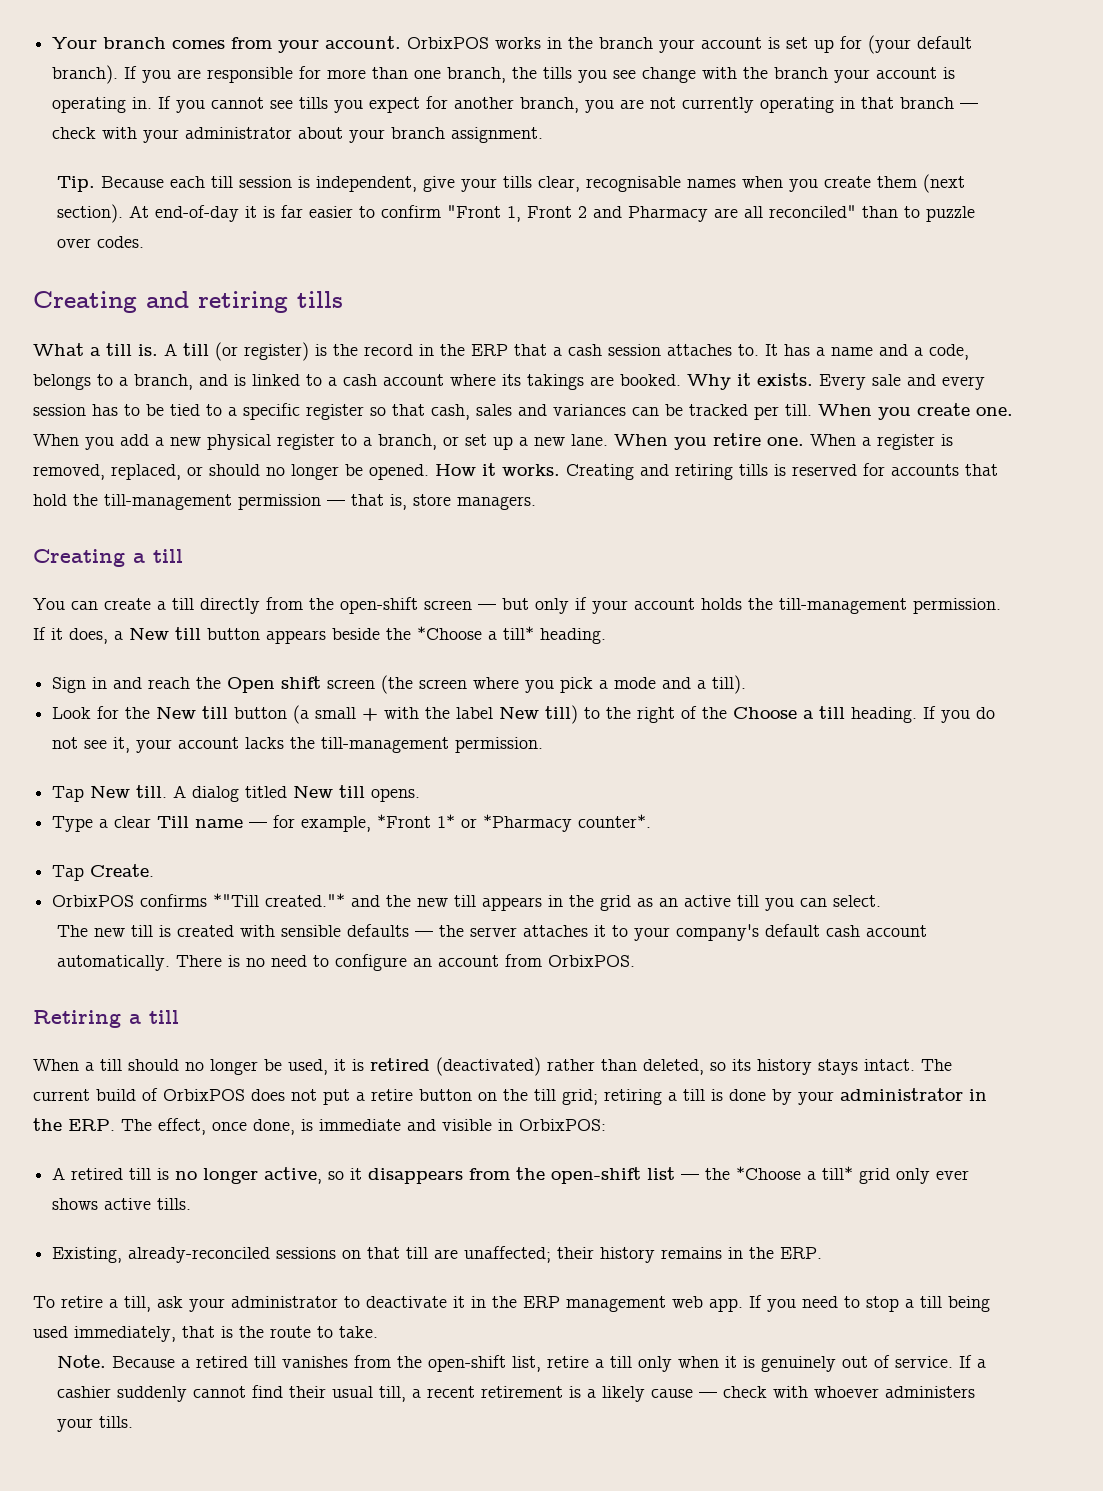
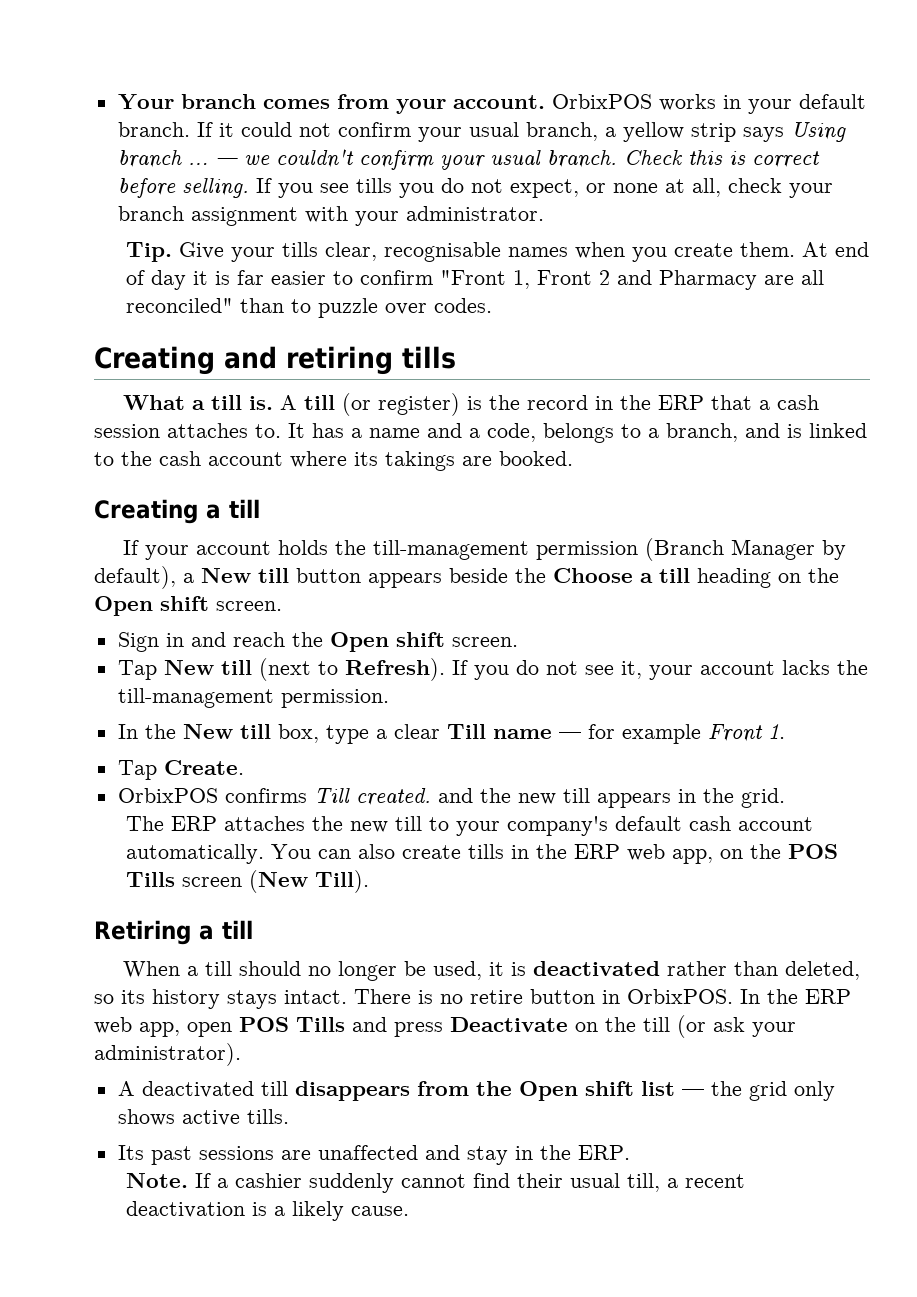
[568,35,973,54] [52,65,956,84] [52,96,979,113] [52,127,544,143] [56,176,455,192] the branch your account is set up for (your default branch). If you are responsible for more than one branch, the tills you see change with the branch your account is operating in. If you cannot see tills you expect for another branch, you are not currently operating in that branch — check with your administrator about your branch assignment. // Tip. Because each till session is independent, give -> [747,94,866,114] [117,122,846,142] [117,149,820,170] [117,178,833,198] [117,206,544,226] [125,242,224,262] your default branch. If it could not confirm your usual branch, a yellow strip says Using branch … — we couldn't confirm your usual branch. Check this is correct before selling. If you see tills you do not expect, or none at all, check your branch assignment with your administrator. // Tip. Give
[876,174,965,193] [56,204,239,223] them (next section). At end-of-day -> [739,242,869,257] [125,270,186,290] them. At end of day
[328,377,337,386] a -> [121,451,152,466] the
[687,373,985,390] [33,403,1013,420] [33,433,953,450] [33,463,998,480] [33,494,536,510] [33,549,183,567] [33,597,587,614] Why it exists. Every sale and every session has to be tied to a specific register so that cash, sales and variances can be tracked per till. When you create one. When you add a new physical register to a branch, or set up a new lane. When you retire one. When a register is removed, replaced, or should no longer be opened. How it works. Creating and retiring tills is reserved for accounts that hold the till-management permission — that is, store managers. // Creating a till // You can create a till directly from the open-shift screen — but only if -> [94,499,260,524] [122,540,139,555] // Creating a till // If
[913,598,1001,614] [33,627,108,644] permission. If it does, -> [535,538,846,561] [94,566,176,589] permission (Branch Manager by default),
[417,626,606,644] *Choose a till* heading. -> [553,568,839,588] [94,596,282,616] Choose a till heading on the Open shift screen.
[327,675,747,694] [52,705,918,724] screen (the screen where you pick a mode and a till). // Look for the New till button (a small + with the label New till) to the right of the Choose a till heading. -> [451,637,518,647] [117,658,445,681] screen. // Tap New till (next to Refresh).
[52,785,421,802] [52,816,94,832] Tap New till. A dialog titled New till opens. // Type -> [117,724,369,744] In the New till box, type
[301,814,652,832] example, *Front 1* or *Pharmacy counter*. -> [621,724,785,744] example Front 1.
[213,893,346,907] *"Till created."* -> [313,788,431,806] Till created.
[600,895,882,911] [56,924,606,937] grid as an active till you can select. // The new till is created with sensible defaults — the server attaches it -> [740,788,785,808] [125,816,422,833] grid. // The ERP attaches the new till
[175,954,635,971] There is no need to configure an account from OrbixPOS. -> [270,844,838,864] [125,870,369,893] You can also create tills in the ERP web app, on the POS Tills screen (New Till).
[370,1057,541,1076] retired (deactivated) -> [532,961,660,976] deactivated
[921,1059,952,1071] [33,1088,987,1105] [33,1118,606,1135] [52,1167,363,1184] The current build of OrbixPOS does not put a retire button on the till grid; retiring a till is done by your administrator in the ERP. The effect, once done, is immediate and visible in OrbixPOS: // A retired till is no longer active, so it -> [354,989,851,1004] [94,1015,796,1038] [94,1043,241,1066] [117,1081,288,1098] There is no retire button in OrbixPOS. In the ERP web app, open POS Tills and press Deactivate on the till (or ask your administrator). // A deactivated till
[551,1167,642,1184] open-shift -> [518,1081,634,1101] Open shift
[736,1166,854,1180] *Choose a till* -> (742, 1088) none
[936,1170,970,1180] ever -> (835, 1091) none
[52,1246,823,1263] [33,1295,990,1312] [33,1326,378,1342] [56,1355,953,1372] Existing, already-reconciled sessions on that till are unaffected; their history remains in the ERP. // To retire a till, ask your administrator to deactivate it in the ERP management web app. If you need to stop a till being used immediately, that is the route to take. // Note. Because a retired till vanishes from the open-shift list, retire a till only when it is genuinely out of service. -> [117,1145,630,1165] [125,1173,188,1188] Its past sessions are unaffected and stay in the ERP. // Note.
[480,1386,563,1398] retirement -> [125,1201,245,1218] deactivation
[650,1386,975,1398] [56,1416,133,1432] cause — check with whoever administers your tills. -> [350,1206,409,1216] cause.

